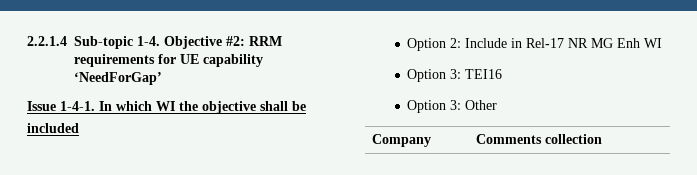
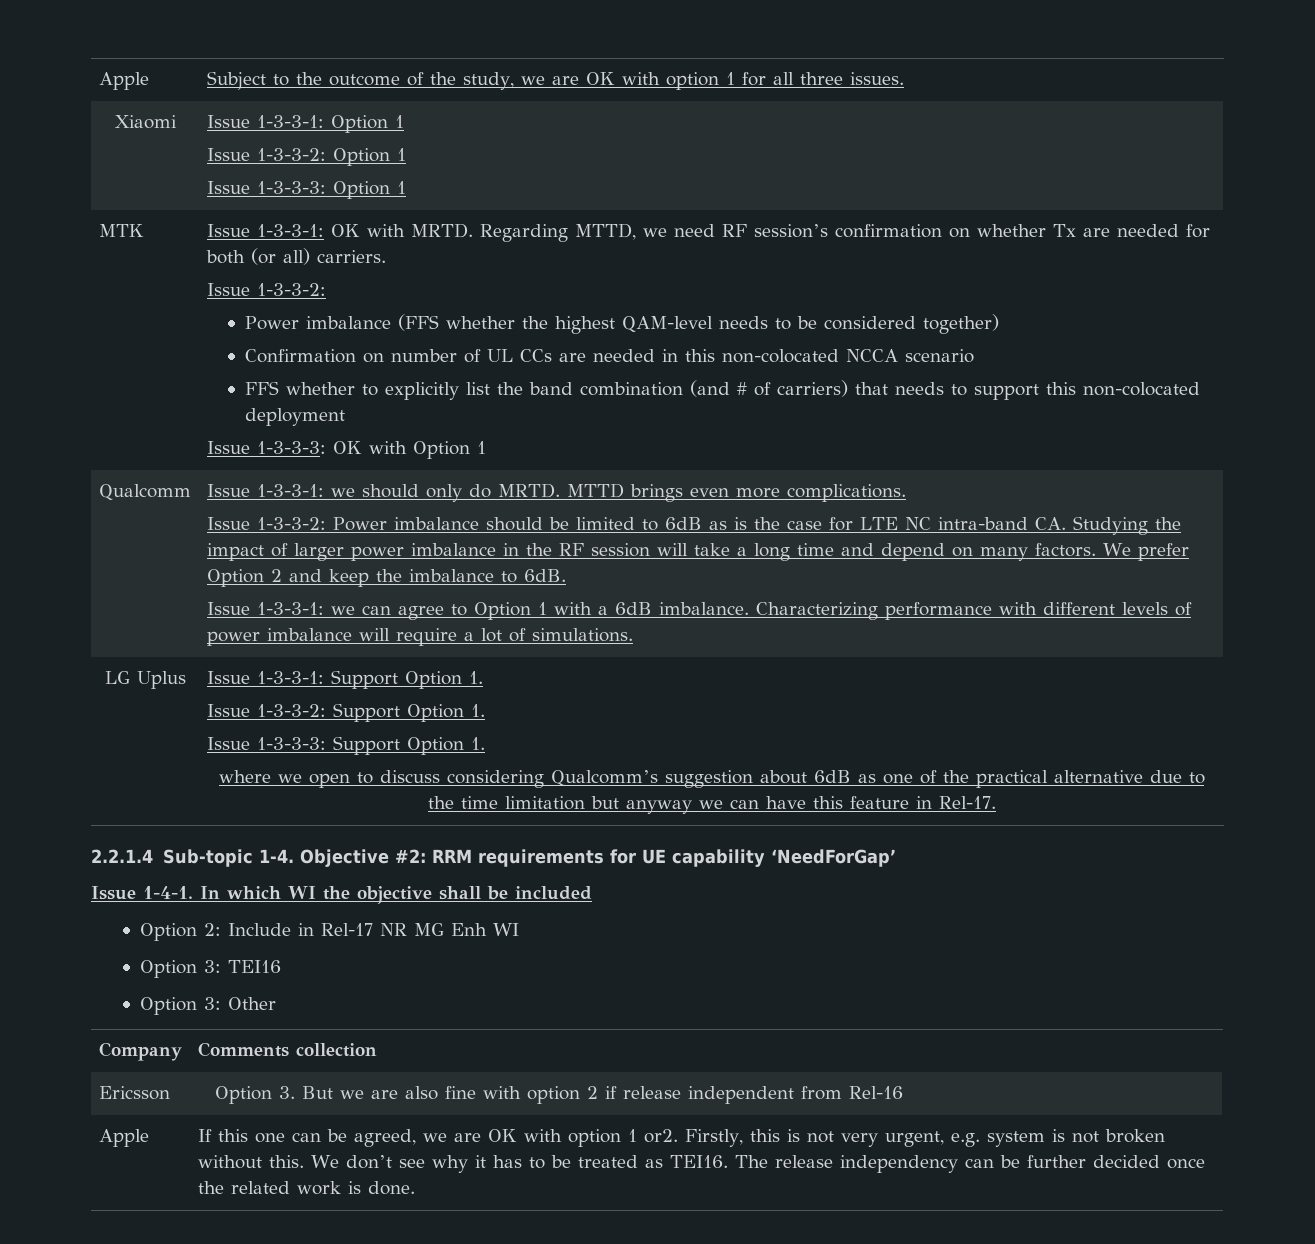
(27, 41) none -> [98,72,149,90] [206,71,904,90] [115,115,177,129] [206,115,404,133] [206,148,406,166] [206,181,406,199] [98,224,144,237] [206,223,1210,242] [205,248,386,265] [206,283,326,296] [244,314,999,334] [244,349,974,363] [244,380,1200,400] [244,408,345,426] [206,441,486,459] [98,484,191,501] [206,483,906,502] [206,516,1181,535] [206,543,1189,561] [206,569,566,587] [206,602,1192,620] [206,628,633,646] [105,671,186,689] [206,670,483,689] [206,703,485,722] [206,736,485,755] [218,770,1205,788] [427,796,996,814] Apple | Subject to the outcome of the study, we are OK with option 1 for all three issues. // Xiaomi | Issue 1-3-3-1: Option 1 // Issue 1-3-3-2: Option 1 // Issue 1-3-3-3: Option 1 // MTK | Issue 1-3-3-1: OK with MRTD. Regarding MTTD, we need RF session’s confirmation on whether Tx are needed for both (or all) carriers. // Issue 1-3-3-2: // Power imbalance (FFS whether the highest QAM-level needs to be considered together) // Confirmation on number of UL CCs are needed in this non-colocated NCCA scenario // FFS whether to explicitly list the band combination (and # of carriers) that needs to support this non-colocated deployment // Issue 1-3-3-3: OK with Option 1 // Qualcomm | Issue 1-3-3-1: we should only do MRTD. MTTD brings even more complications. // Issue 1-3-3-2: Power imbalance should be limited to 6dB as is the case for LTE NC intra-band CA. Studying the impact of larger power imbalance in the RF session will take a long time and depend on many factors. We prefer Option 2 and keep the imbalance to 6dB. // Issue 1-3-3-1: we can agree to Option 1 with a 6dB imbalance. Characterizing performance with different levels of power imbalance will require a lot of simulations. // LG Uplus | Issue 1-3-3-1: Support Option 1. // Issue 1-3-3-2: Support Option 1. // Issue 1-3-3-3: Support Option 1. // where we open to discuss considering Qualcomm’s suggestion about 6dB as one of the practical alternative due to the time limitation but anyway we can have this feature in Rel-17. //
(603, 139) none -> [98,1086,170,1100] [215,1086,904,1104] [98,1129,149,1147] [197,1129,1165,1147] [197,1155,1205,1173] [197,1181,415,1195] // Ericsson | Option 3. But we are also fine with option 2 if release independent from Rel-16 // Apple | If this one can be agreed, we are OK with option 1 or2. Firstly, this is not very urgent, e.g. system is not broken without this. We don’t see why it has to be treated as TEI16. The release independency can be further decided once the related work is done.

